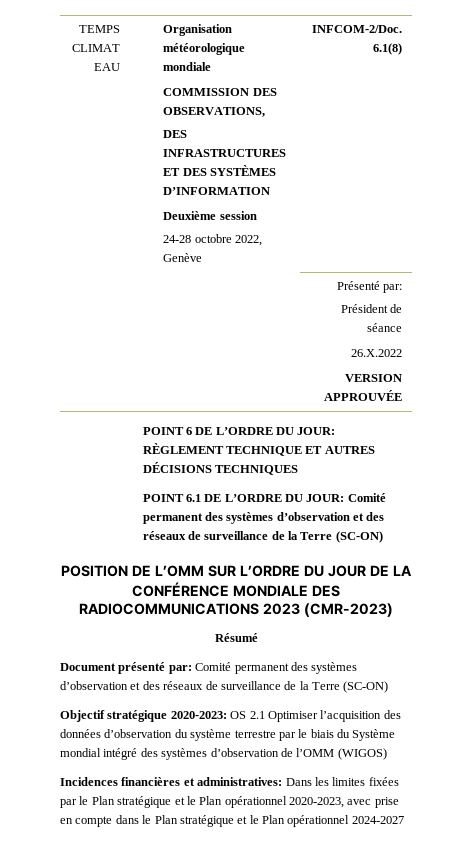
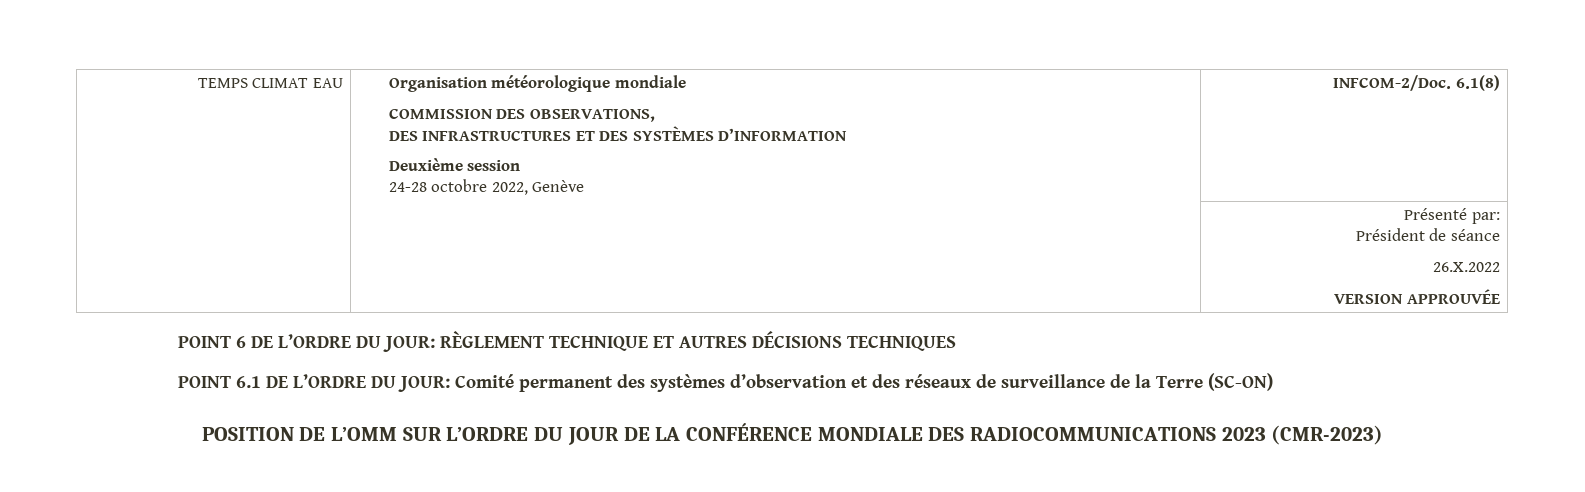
[214,633,258,642] [60,662,358,674] [60,681,389,693] [60,710,401,722] [60,729,396,741] [60,748,387,760] [60,777,399,786] [60,796,399,808] [60,815,404,827] // Résumé // Document présenté par: Comité permanent des systèmes d’observation et des réseaux de surveillance de la Terre (SC-ON) // Objectif stratégique 2020-2023: OS 2.1 Optimiser l’acquisition des données d’observation du système terrestre par le biais du Système mondial intégré des systèmes d’observation de l’OMM (WIGOS) // Incidences financières et administratives: Dans les limites fixées par le Plan stratégique et le Plan opérationnel 2020-2023, avec prise en compte dans le Plan stratégique et le Plan opérationnel 2024-2027 -> (1384, 435) none

